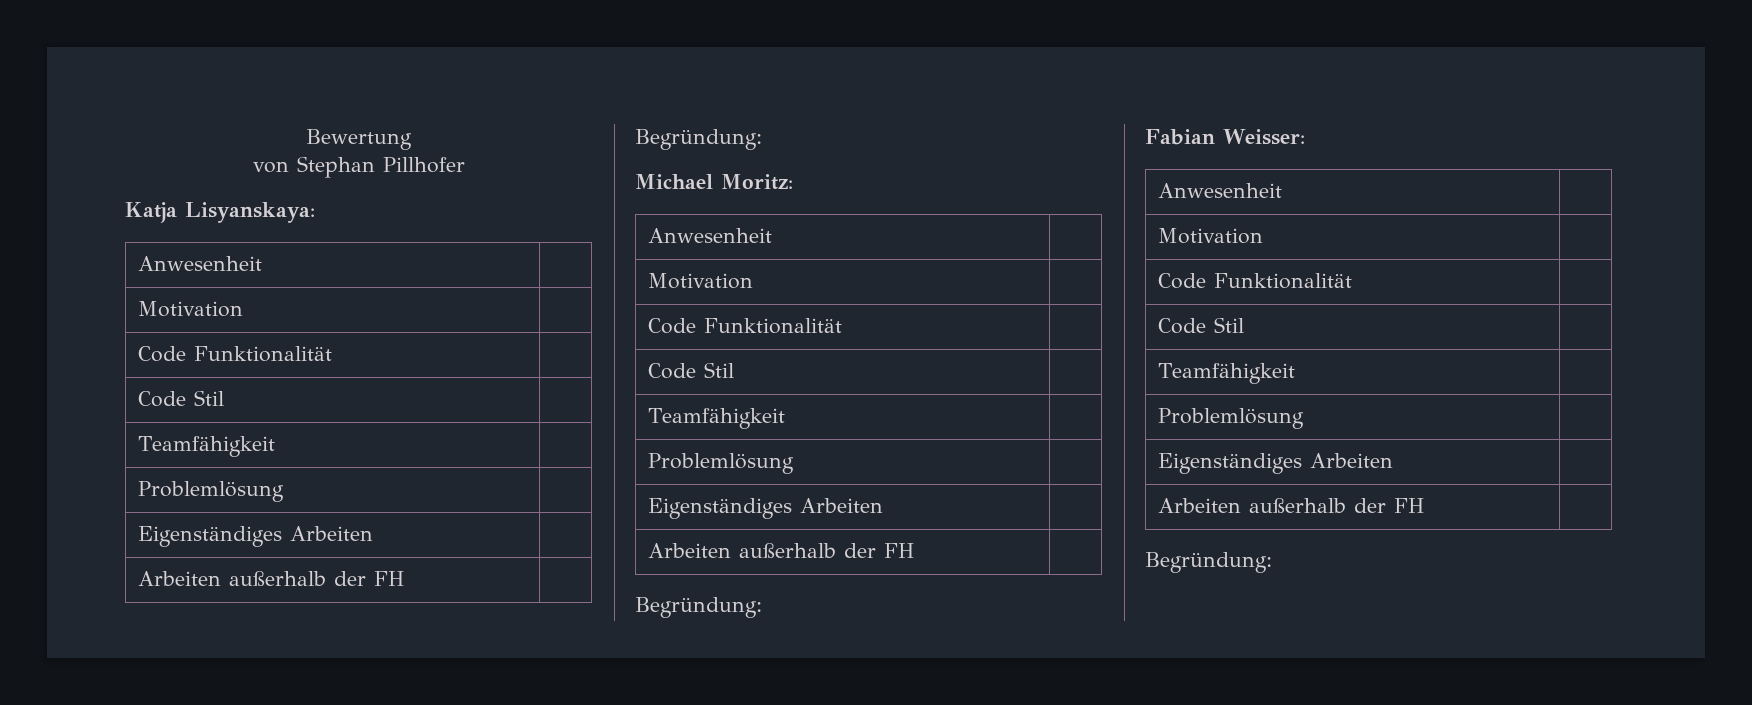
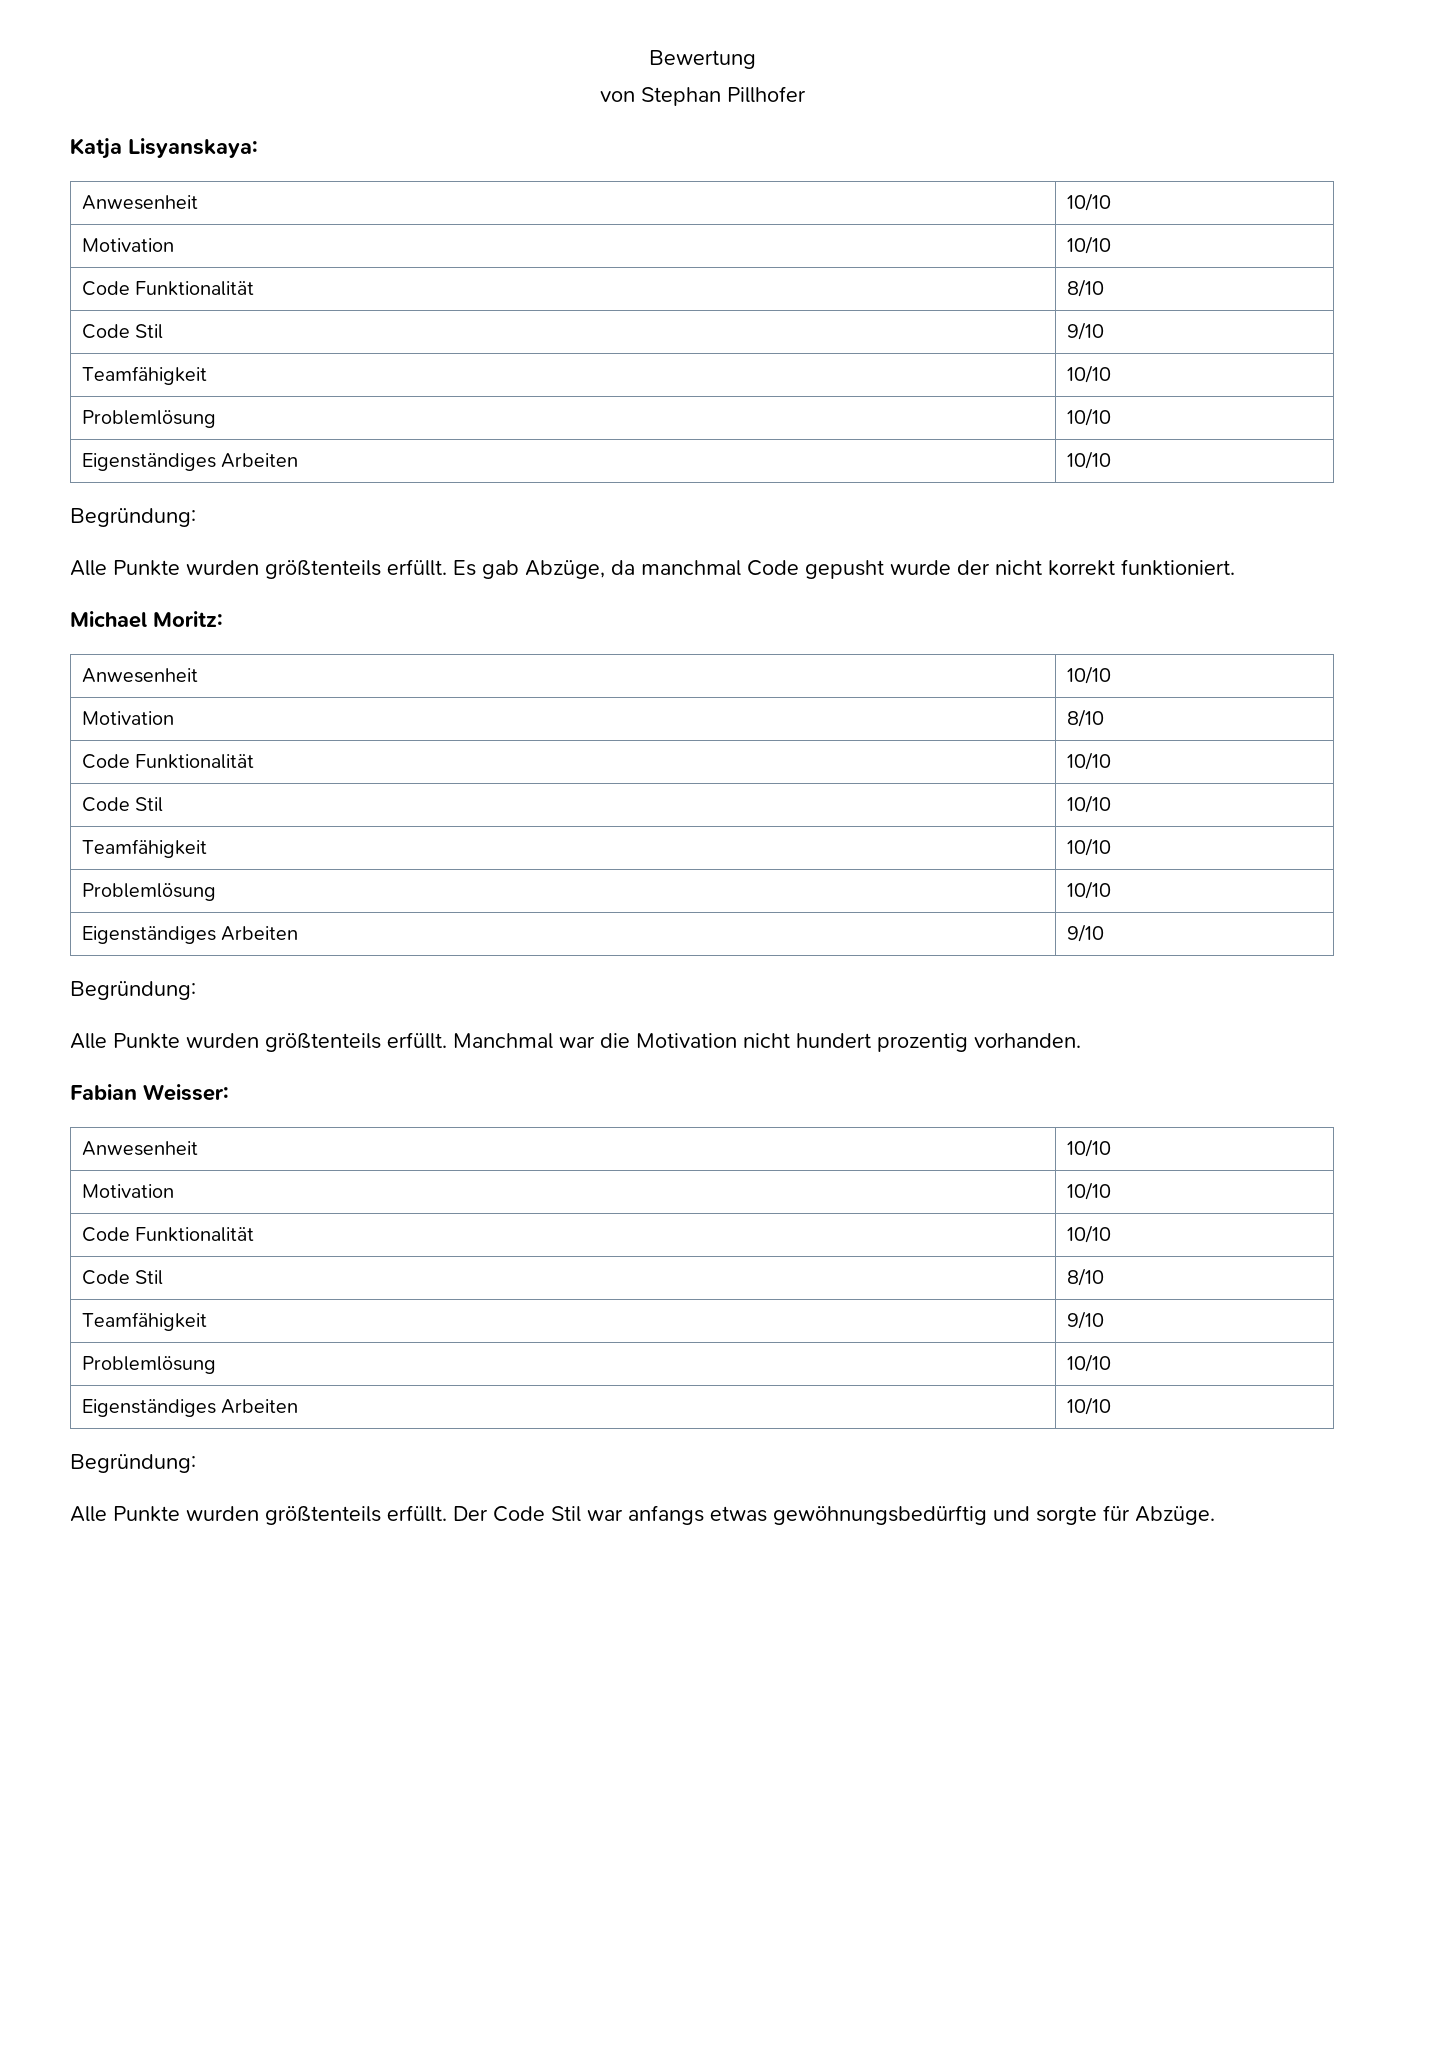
[137,301,243,317] [137,346,332,362] [137,390,224,407] [137,436,275,457] [137,481,284,502] [137,526,373,547] [137,571,404,586] [635,129,762,150] // Motivation | // Code Funktionalität | // Code Stil | // Teamfähigkeit | // Problemlösung | // Eigenständiges Arbeiten | // Arbeiten außerhalb der FH | // Begründung: -> [1066,193,1111,211] [81,238,174,252] [1066,236,1111,254] [81,281,255,296] [1066,279,1104,297] [81,324,164,339] [1066,322,1104,340] [81,366,207,385] [1066,365,1111,383] [81,410,216,428] [1066,408,1111,426] [81,453,299,471] [1066,451,1111,469] [70,508,196,527] [70,559,1235,579] 10/10 // Motivation | 10/10 // Code Funktionalität | 8/10 // Code Stil | 9/10 // Teamfähigkeit | 10/10 // Problemlösung | 10/10 // Eigenständiges Arbeiten | 10/10 // Begründung: // Alle Punkte wurden größtenteils erfüllt. Es gab Abzüge, da manchmal Code gepusht wurde der nicht korrekt funktioniert.
[647,273,753,289] [647,318,842,334] [647,362,734,379] [647,408,785,429] [647,453,794,474] [647,498,883,519] [647,543,914,558] [635,597,762,618] // Motivation | // Code Funktionalität | // Code Stil | // Teamfähigkeit | // Problemlösung | // Eigenständiges Arbeiten | // Arbeiten außerhalb der FH | // Begründung: -> [1066,666,1111,684] [81,711,174,725] [1066,709,1104,727] [81,754,255,769] [1066,752,1111,770] [81,797,164,812] [1066,795,1111,813] [81,839,207,858] [1066,838,1111,856] [81,883,216,901] [1066,881,1111,899] [81,926,299,944] [1066,924,1104,942] [70,981,196,1000] [70,1032,1081,1052] 10/10 // Motivation | 8/10 // Code Funktionalität | 10/10 // Code Stil | 10/10 // Teamfähigkeit | 10/10 // Problemlösung | 10/10 // Eigenständiges Arbeiten | 9/10 // Begründung: // Alle Punkte wurden größtenteils erfüllt. Manchmal war die Motivation nicht hundert prozentig vorhanden.
[1157,228,1263,244] [1157,273,1352,289] [1157,317,1244,334] [1157,363,1295,384] [1157,408,1304,429] [1157,453,1393,474] [1157,498,1424,513] [1145,552,1272,573] // Motivation | // Code Funktionalität | // Code Stil | // Teamfähigkeit | // Problemlösung | // Eigenständiges Arbeiten | // Arbeiten außerhalb der FH | // Begründung: -> [1066,1139,1111,1157] [81,1184,174,1198] [1066,1182,1111,1200] [81,1227,255,1242] [1066,1225,1111,1243] [81,1270,164,1285] [1066,1268,1104,1286] [81,1312,207,1331] [1066,1311,1104,1329] [81,1356,216,1374] [1066,1354,1111,1372] [81,1399,299,1417] [1066,1397,1111,1415] [70,1454,196,1473] [70,1505,1215,1525] 10/10 // Motivation | 10/10 // Code Funktionalität | 10/10 // Code Stil | 8/10 // Teamfähigkeit | 9/10 // Problemlösung | 10/10 // Eigenständiges Arbeiten | 10/10 // Begründung: // Alle Punkte wurden größtenteils erfüllt. Der Code Stil war anfangs etwas gewöhnungsbedürftig und sorgte für Abzüge.

